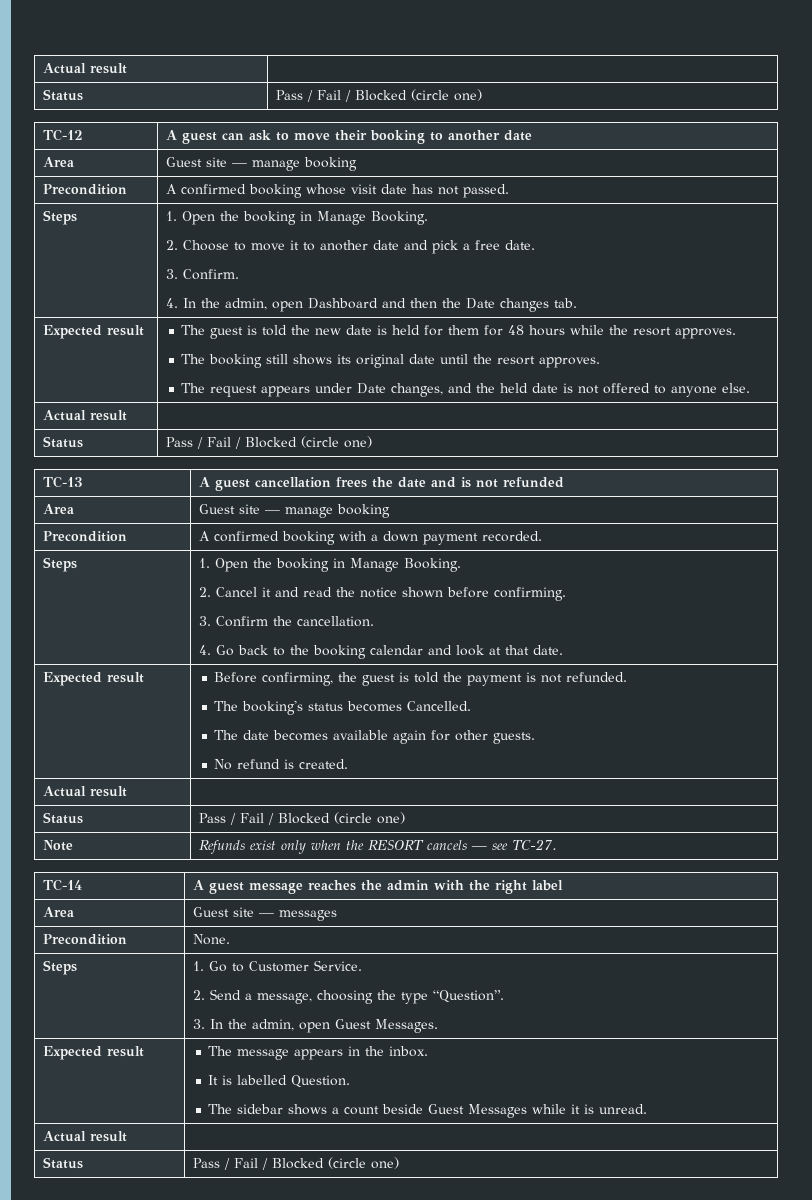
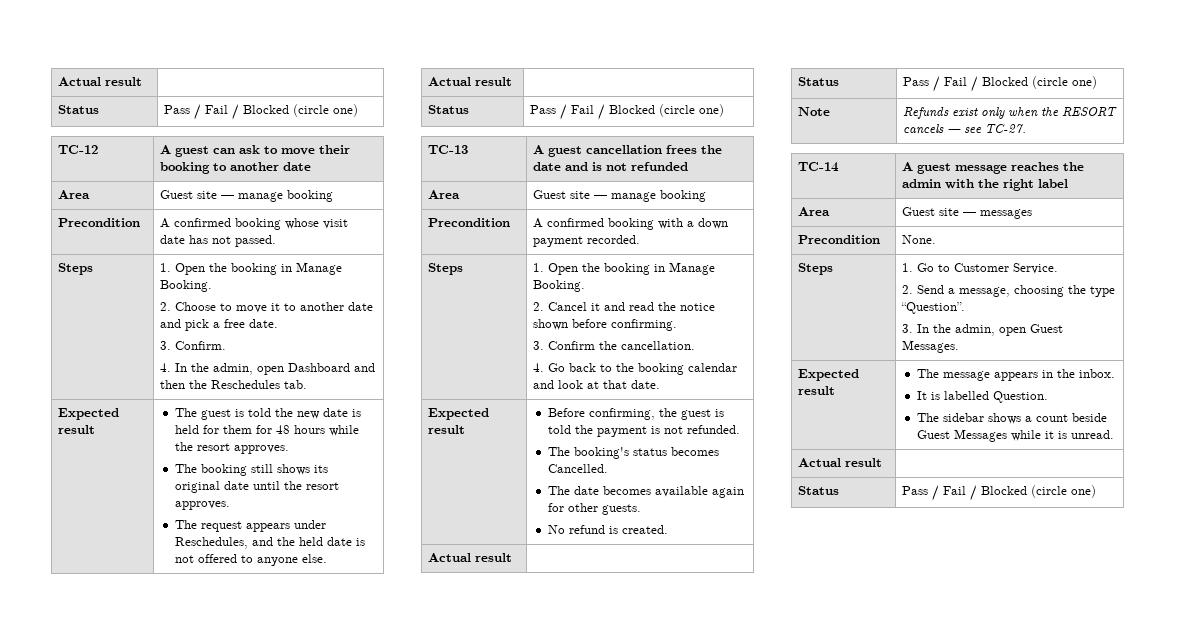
[465,298,549,312] Date changes -> [211,380,281,389] Reschedules
[357,383,444,397] Date changes, -> [174,537,248,549] Reschedules,

